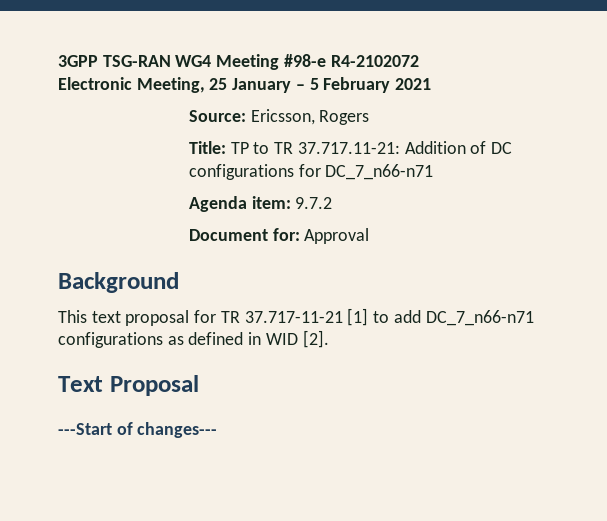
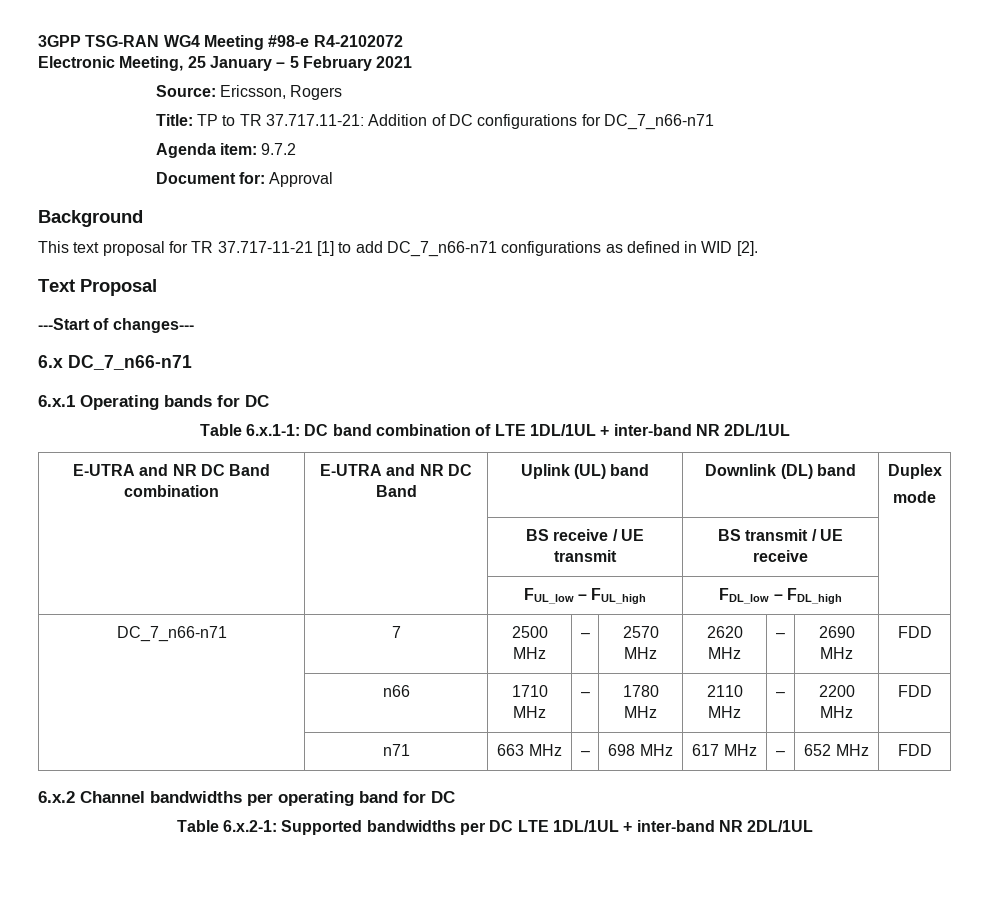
(218, 430) none -> [38,355,192,370] [38,395,269,410] [199,424,791,436] [72,464,271,476] [124,485,219,497] [320,464,472,476] [375,485,417,497] [520,464,650,479] [705,464,856,479] [887,464,942,479] [893,491,936,503] [526,529,644,541] [554,550,617,562] [718,529,843,541] [753,550,808,562] [523,588,647,604] [719,588,842,604] [116,626,227,642] [391,626,401,638] [511,626,548,638] [513,647,546,659] [580,633,590,638] [622,626,659,638] [624,647,657,659] [706,626,743,638] [708,647,741,659] [776,633,785,638] [818,626,855,638] [820,647,853,659] [897,626,932,638] [382,685,410,697] [511,685,548,697] [513,706,546,718] [580,692,590,697] [622,685,659,697] [624,706,657,718] [706,685,743,697] [708,706,741,718] [776,692,785,697] [818,685,855,697] [820,706,853,718] [897,685,932,697] [382,744,410,756] [497,744,562,756] [580,751,590,756] [608,744,673,756] [692,744,757,756] [776,751,785,756] [804,744,869,756] [897,744,932,756] [38,791,455,806] [176,820,814,835] // 6.x DC_7_n66-n71 // 6.x.1 Operating bands for DC // Table 6.x.1-1: DC band combination of LTE 1DL/1UL + inter-band NR 2DL/1UL // E-UTRA and NR DC Band combination | E-UTRA and NR DC Band | Uplink (UL) band | Downlink (DL) band | Duplex // mode // | | BS receive / UE transmit | BS transmit / UE receive | // | | FUL_low – FUL_high | FDL_low – FDL_high | // DC_7_n66-n71 | 7 | 2500 MHz | – | 2570 MHz | 2620 MHz | – | 2690 MHz | FDD // | n66 | 1710 MHz | – | 1780 MHz | 2110 MHz | – | 2200 MHz | FDD // | n71 | 663 MHz | – | 698 MHz | 617 MHz | – | 652 MHz | FDD // 6.x.2 Channel bandwidths per operating band for DC // Table 6.x.2-1: Supported bandwidths per DC LTE 1DL/1UL + inter-band NR 2DL/1UL

